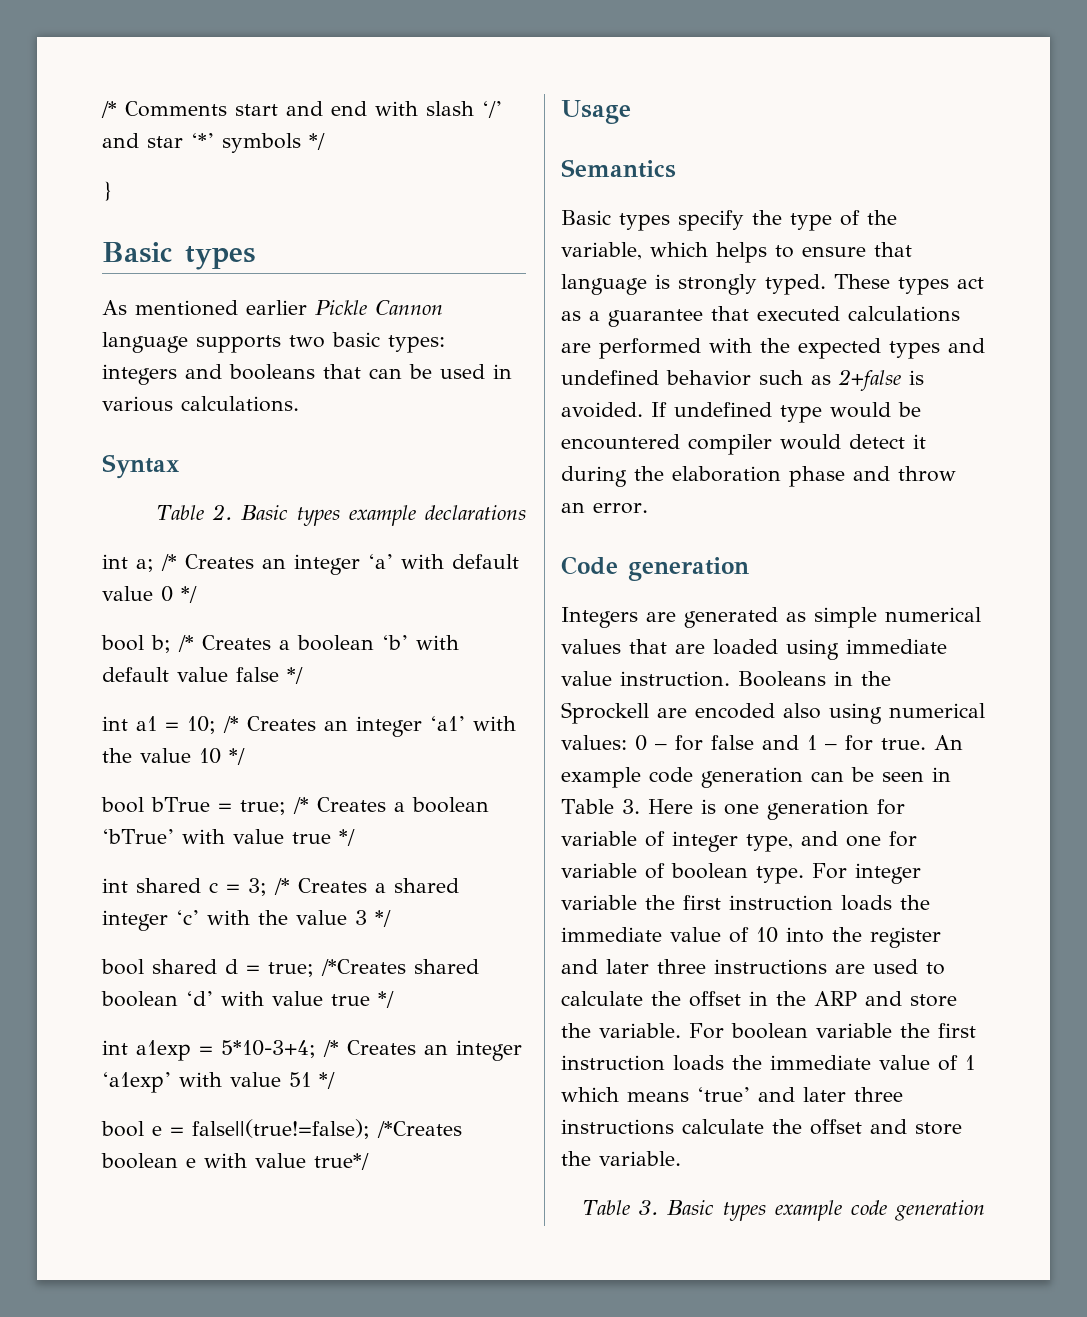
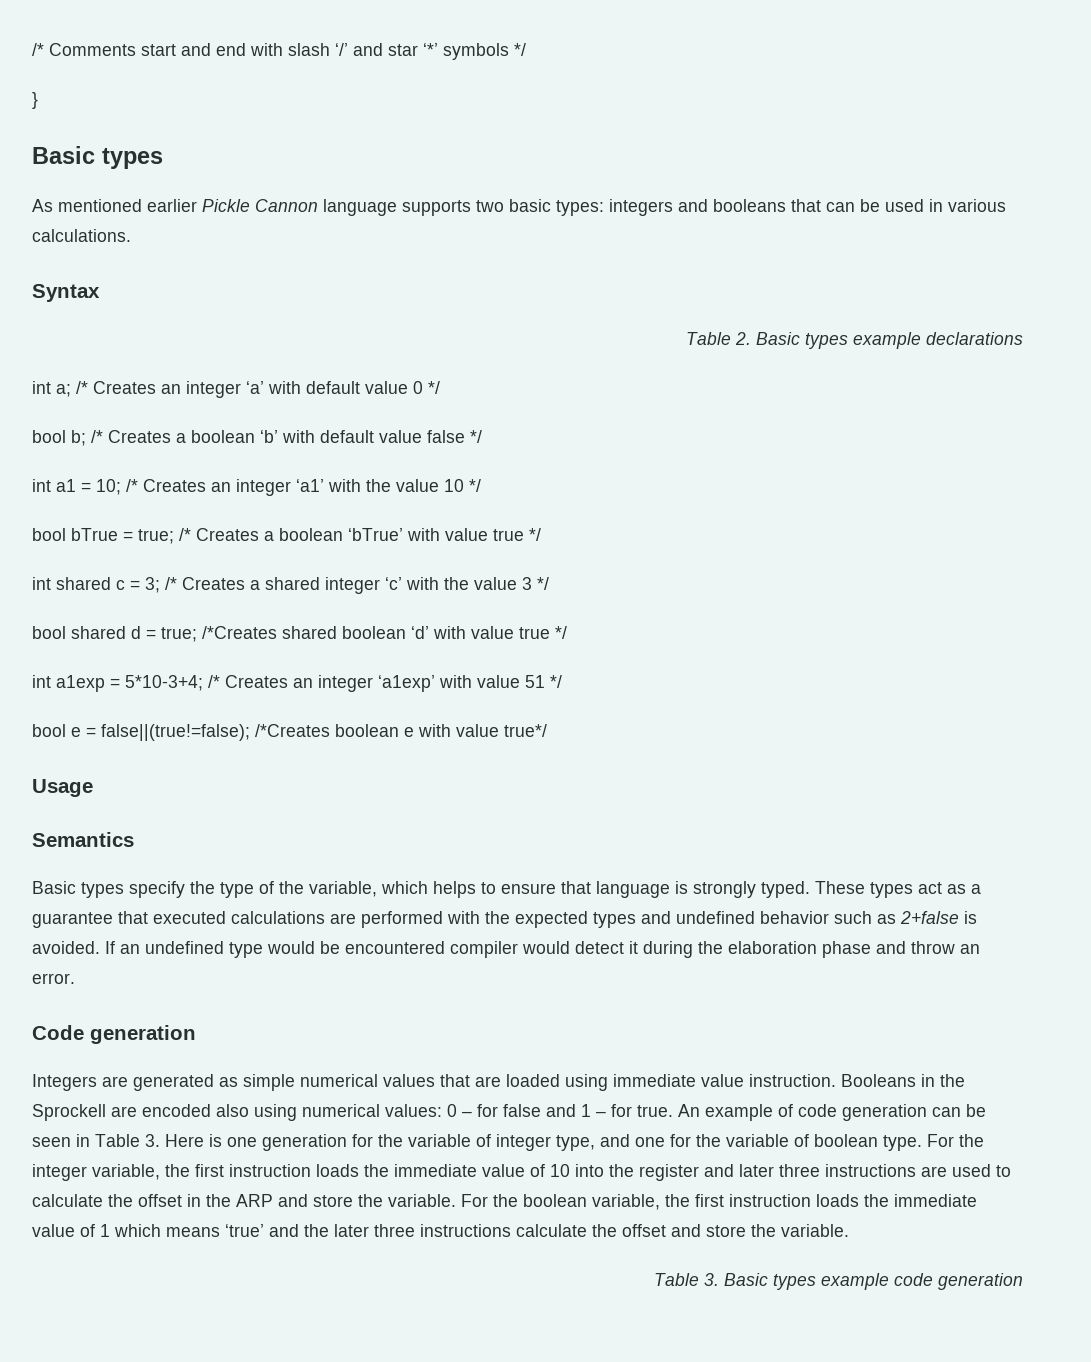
(667, 409) none -> [120,944,140,954] an
(641, 777) none -> [778,1104,793,1117] of
(905, 807) none -> [378,1134,403,1147] the
(917, 839) none -> [696,1134,721,1147] the
[855,863,921,884] [561,895,637,910] integer variable -> [959,1134,984,1147] [32,1164,160,1181] the integer variable,
[731,1023,892,1039] boolean variable -> [493,1194,660,1210] the boolean variable,
(795, 1094) none -> [304,1224,329,1237] the

